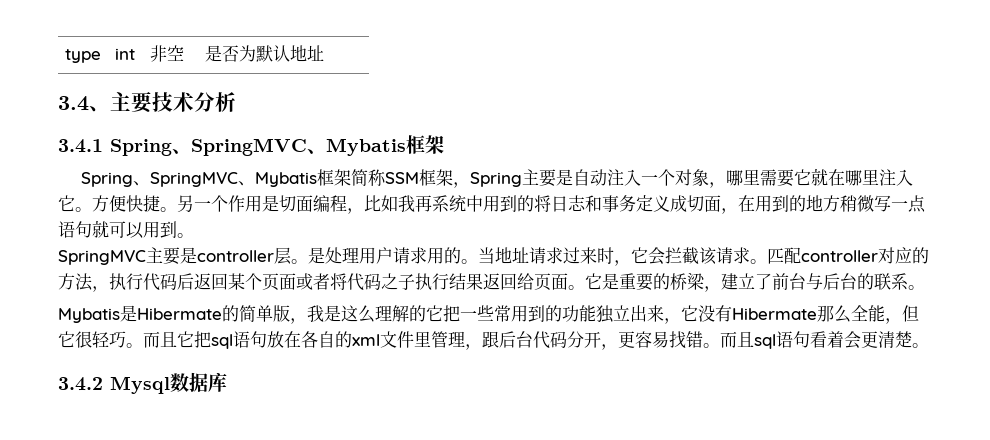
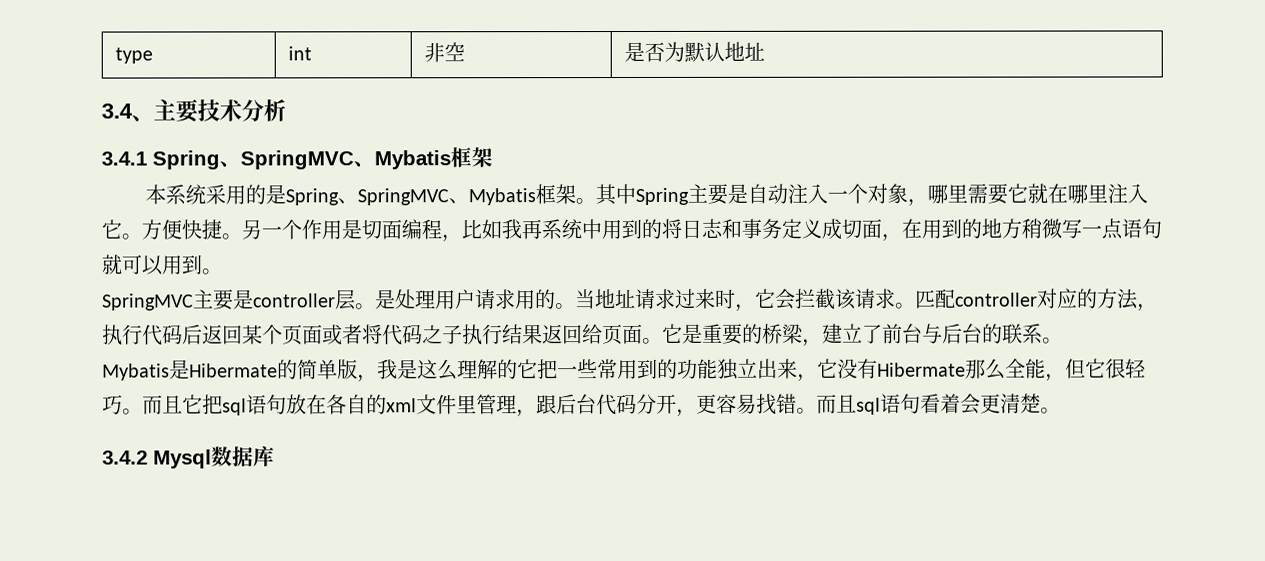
[81,169,471,188] Spring、SpringMVC、Mybatis框架简称SSM框架， -> [144,183,636,206] 本系统采用的是Spring、SpringMVC、Mybatis框架。其中

